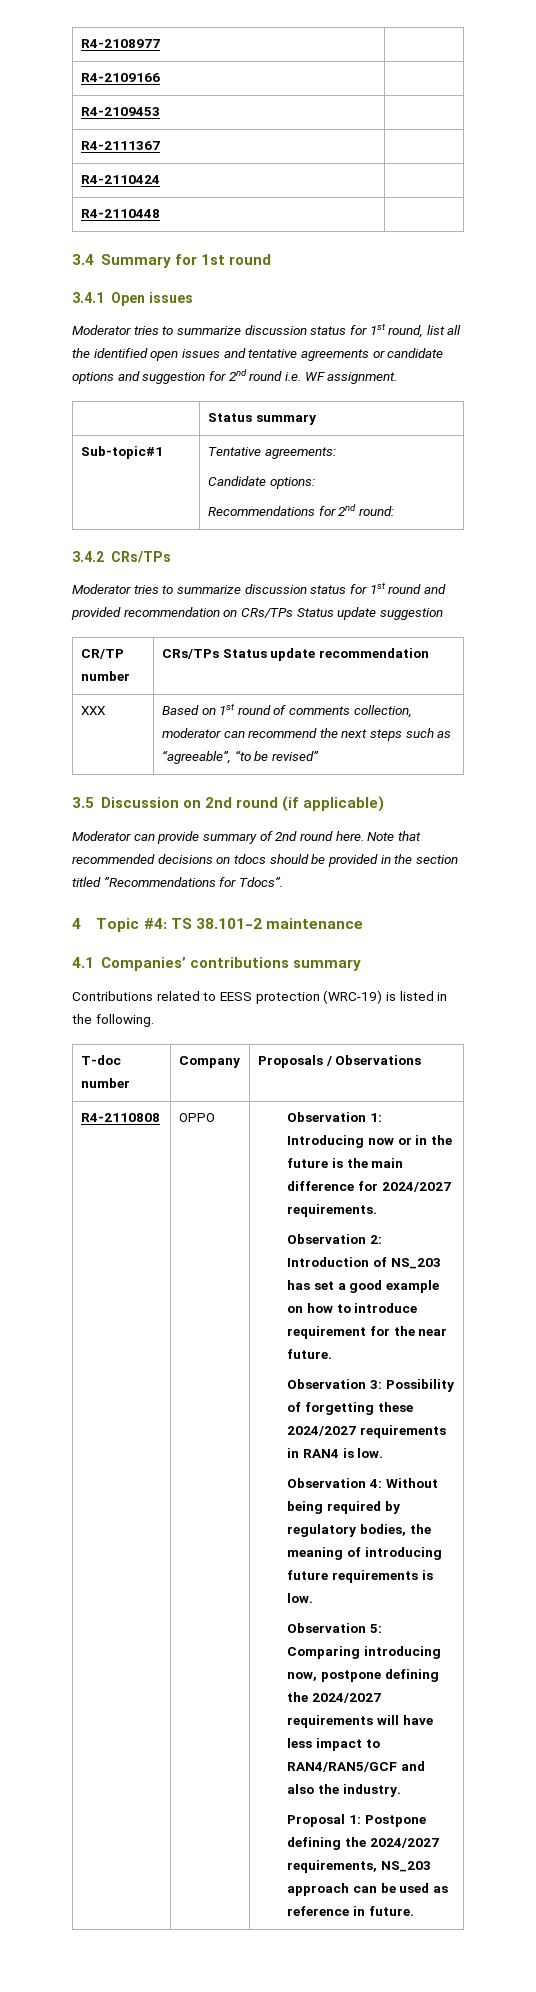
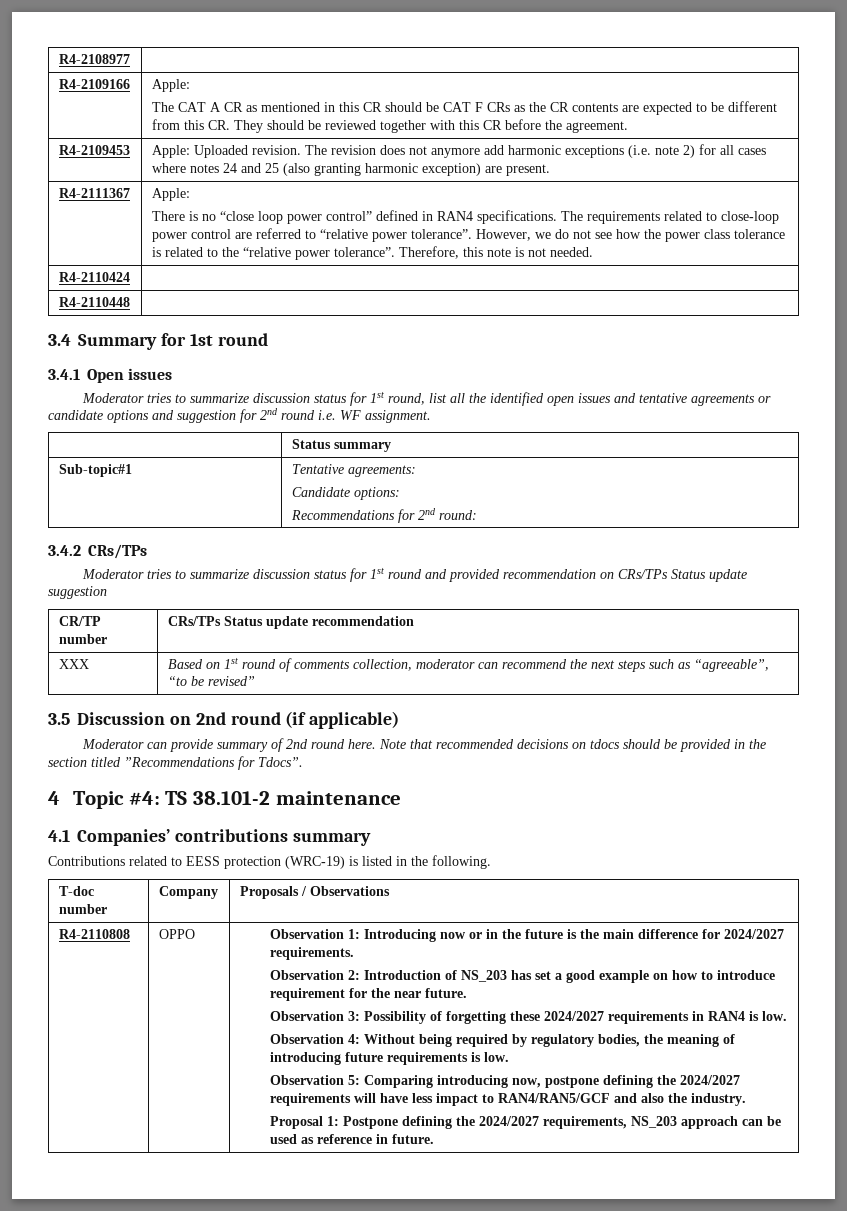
[80,107,160,116] [80,141,160,150] // R4-2109453 | // R4-2111367 | -> [151,79,190,92] [151,101,777,115] [151,119,628,133] [58,145,130,155] [151,144,766,158] [151,163,550,176] [58,188,130,198] [151,188,190,201] [151,210,779,224] [151,228,785,242] [151,246,593,260] Apple: // The CAT A CR as mentioned in this CR should be CAT F CRs as the CR contents are expected to be different from this CR. They should be reviewed together with this CR before the agreement. // R4-2109453 | Apple: Uploaded revision. The revision does not anymore add harmonic exceptions (i.e. note 2) for all cases where notes 24 and 25 (also granting harmonic exception) are present. // R4-2111367 | Apple: // There is no “close loop power control” defined in RAN4 specifications. The requirements related to close-loop power control are referred to “relative power tolerance”. However, we do not see how the power class tolerance is related to the “relative power tolerance”. Therefore, this note is not needed.

